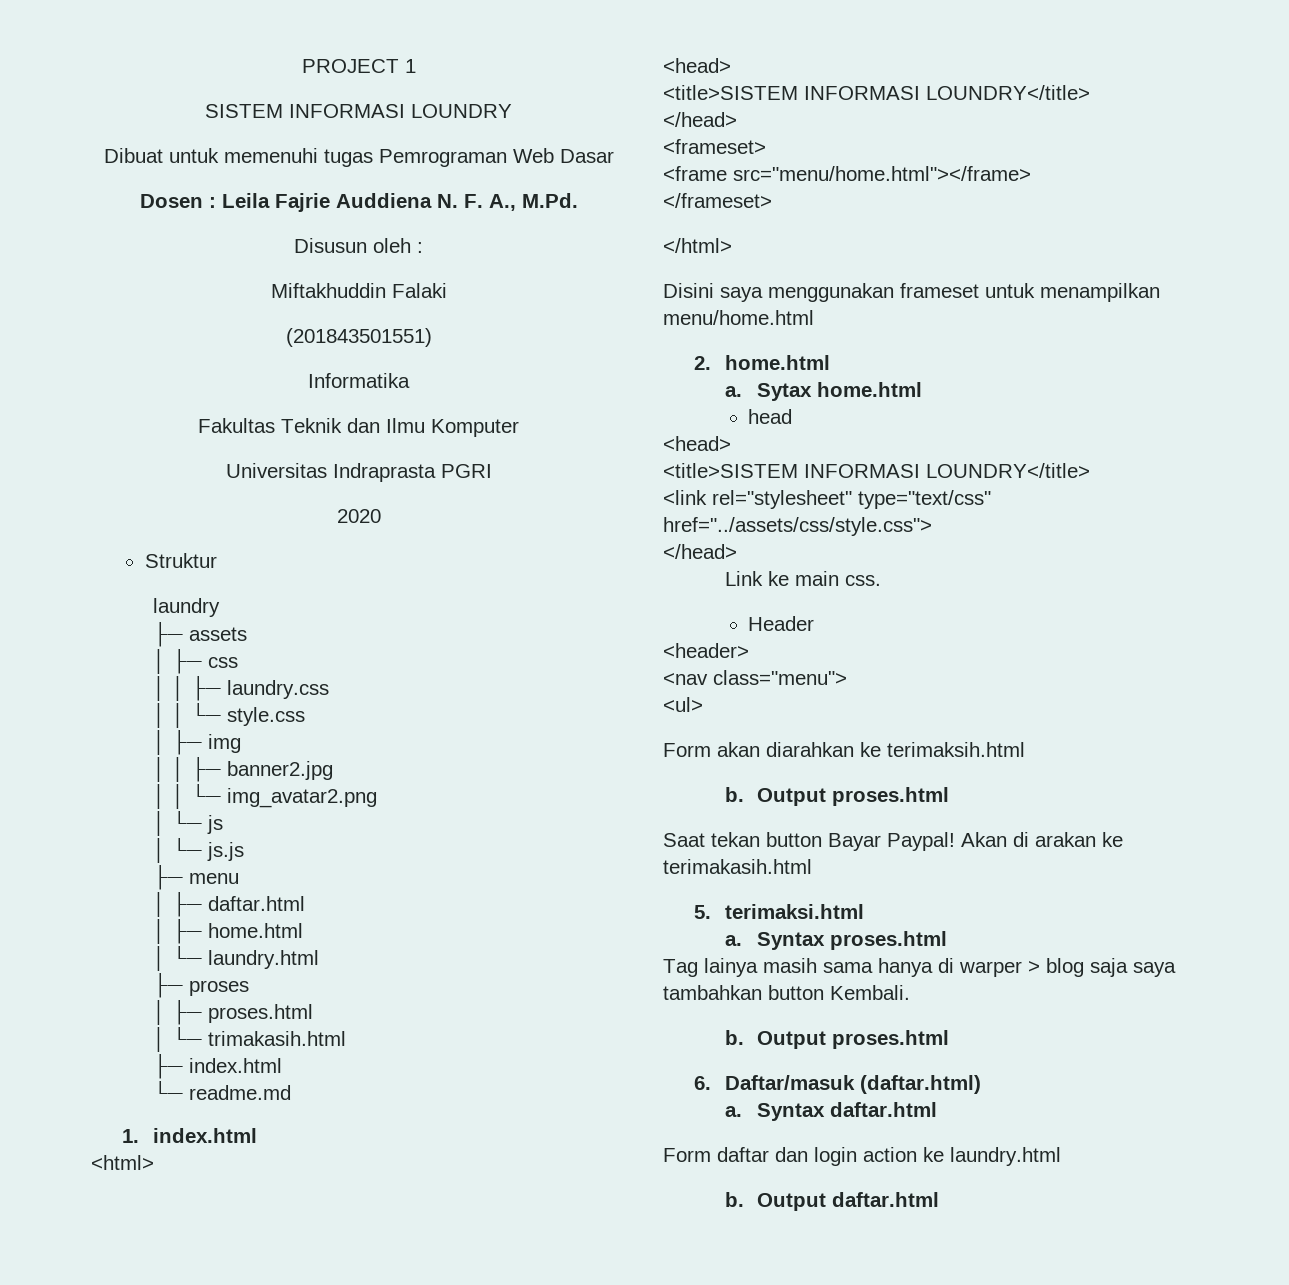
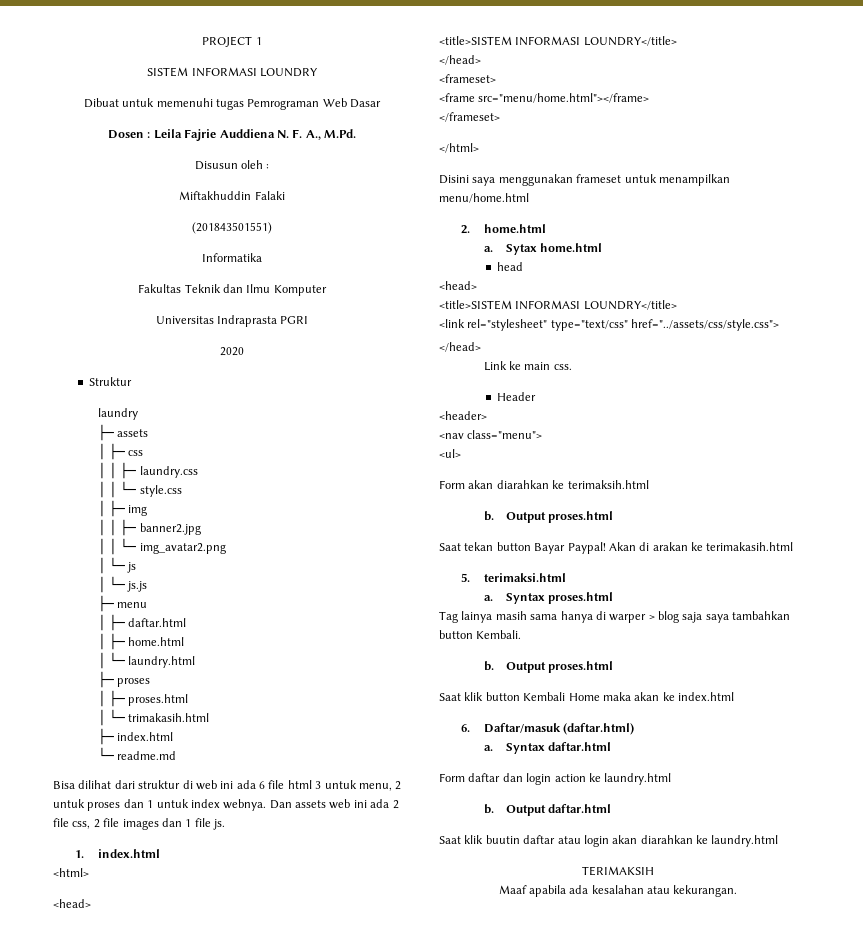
(292, 1092) none -> [53,780,402,791] [53,799,399,811] [53,818,225,830] // Bisa dilihat dari struktur di web ini ada 6 file html 3 untuk menu, 2 untuk proses dan 1 untuk index webnya. Dan assets web ini ada 2 file css, 2 file images dan 1 file js.
(949, 1039) none -> [439,692,734,701] // Saat klik button Kembali Home maka akan ke index.html
(939, 1199) none -> [439,835,779,847] [582,866,654,876] [498,885,738,897] // Saat klik buutin daftar atau login akan diarahkan ke laundry.html // TERIMAKSIH // Maaf apabila ada kesalahan atau kekurangan.

